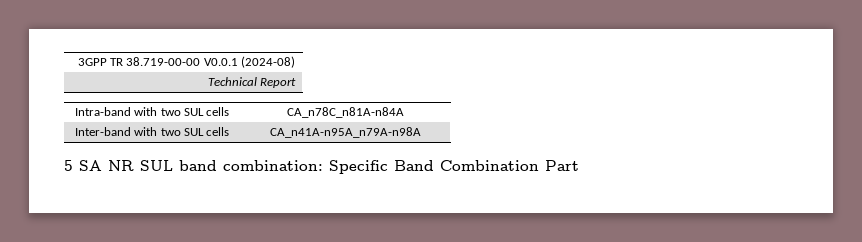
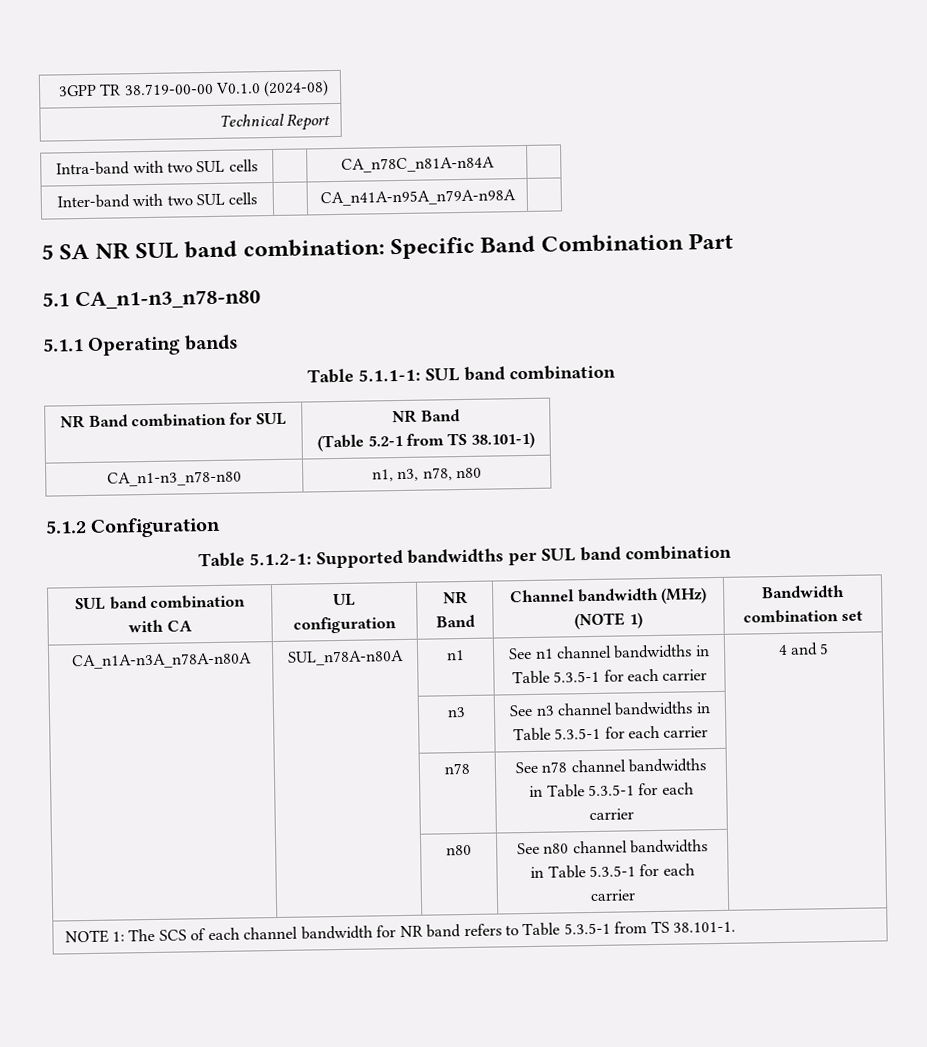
[203,58,238,66] V0.0.1 -> [215,82,262,94] V0.1.0
(579, 165) none -> [42,289,261,311] [43,334,239,356] [307,364,616,384] [60,412,287,429] [392,409,461,424] [317,431,535,452] [107,470,242,487] [371,467,483,482] [45,516,222,538] [197,544,732,569] [75,594,246,611] [128,619,193,633] [333,593,356,607] [293,616,397,634] [442,590,468,605] [435,614,476,628] [510,587,707,604] [574,612,643,630] [762,584,845,599] [742,609,864,624] [71,652,252,670] [288,649,404,666] [447,650,465,661] [508,644,710,660] [511,668,708,685] [777,642,830,656] [447,707,466,718] [509,701,711,717] [512,725,709,742] [444,762,470,775] [514,758,707,774] [529,782,694,798] [589,808,634,821] [446,844,472,856] [516,839,709,855] [530,863,695,879] [590,889,636,902] [64,920,737,944] // 5.1 CA_n1-n3_n78-n80 // 5.1.1 Operating bands // Table 5.1.1-1: SUL band combination // NR Band combination for SUL | NR Band // (Table 5.2-1 from TS 38.101-1) // CA_n1-n3_n78-n80 | n1, n3, n78, n80 // 5.1.2 Configuration // Table 5.1.2-1: Supported bandwidths per SUL band combination // SUL band combination with CA | UL configuration | NR Band | Channel bandwidth (MHz) (NOTE 1) | Bandwidth combination set // CA_n1A-n3A_n78A-n80A | SUL_n78A-n80A | n1 | See n1 channel bandwidths in Table 5.3.5-1 for each carrier | 4 and 5 // | | n3 | See n3 channel bandwidths in Table 5.3.5-1 for each carrier | // | | n78 | See n78 channel bandwidths in Table 5.3.5-1 for each carrier | // | | n80 | See n80 channel bandwidths in Table 5.3.5-1 for each carrier | // NOTE 1: The SCS of each channel bandwidth for NR band refers to Table 5.3.5-1 from TS 38.101-1.

